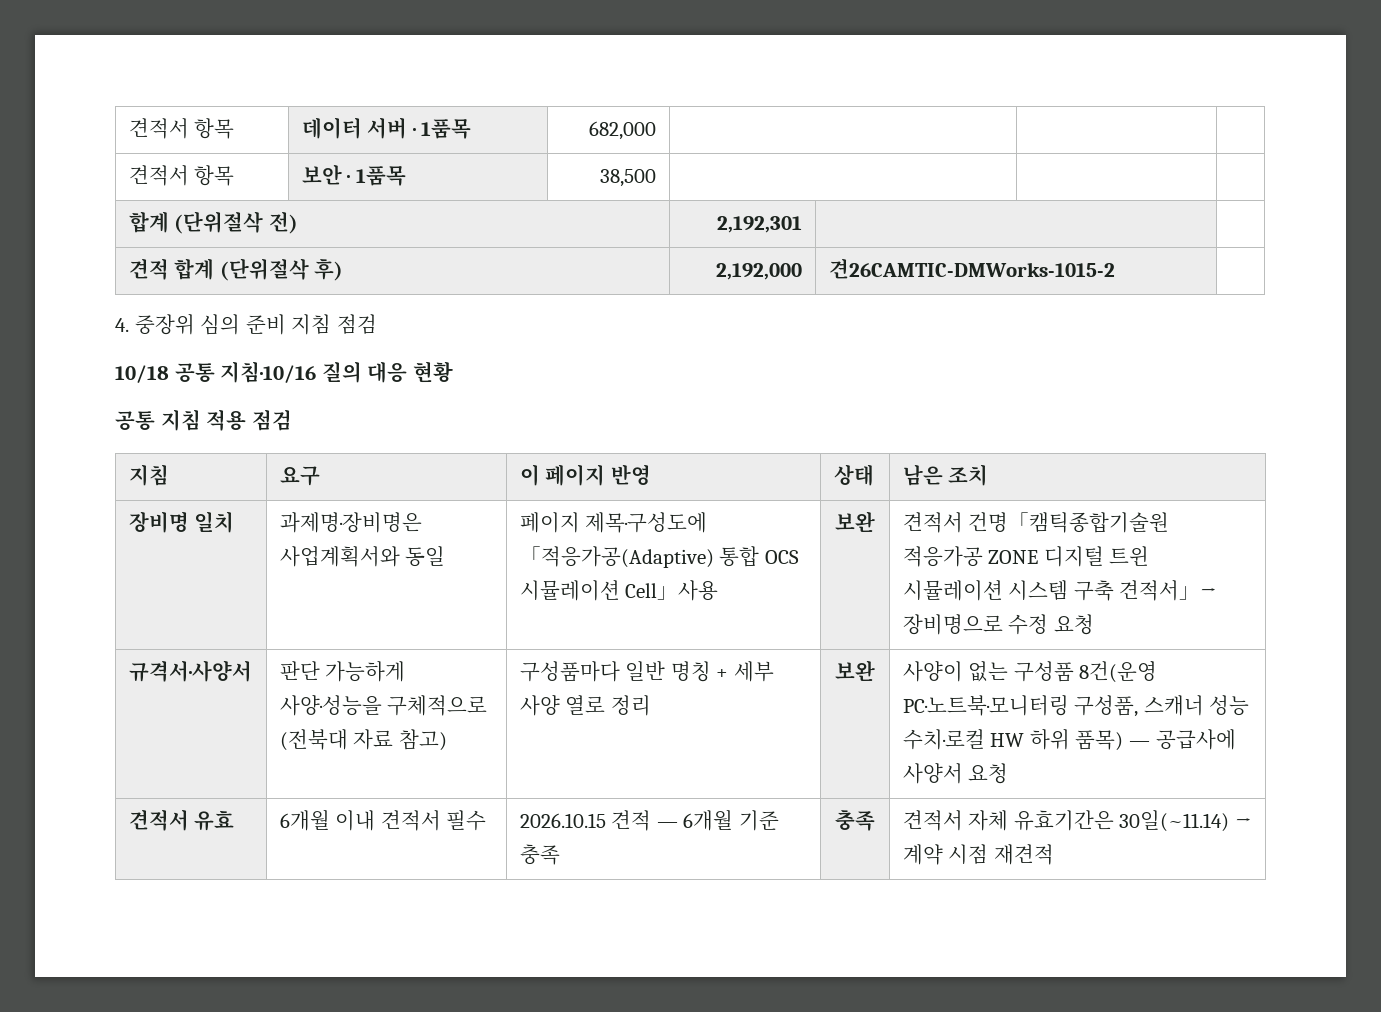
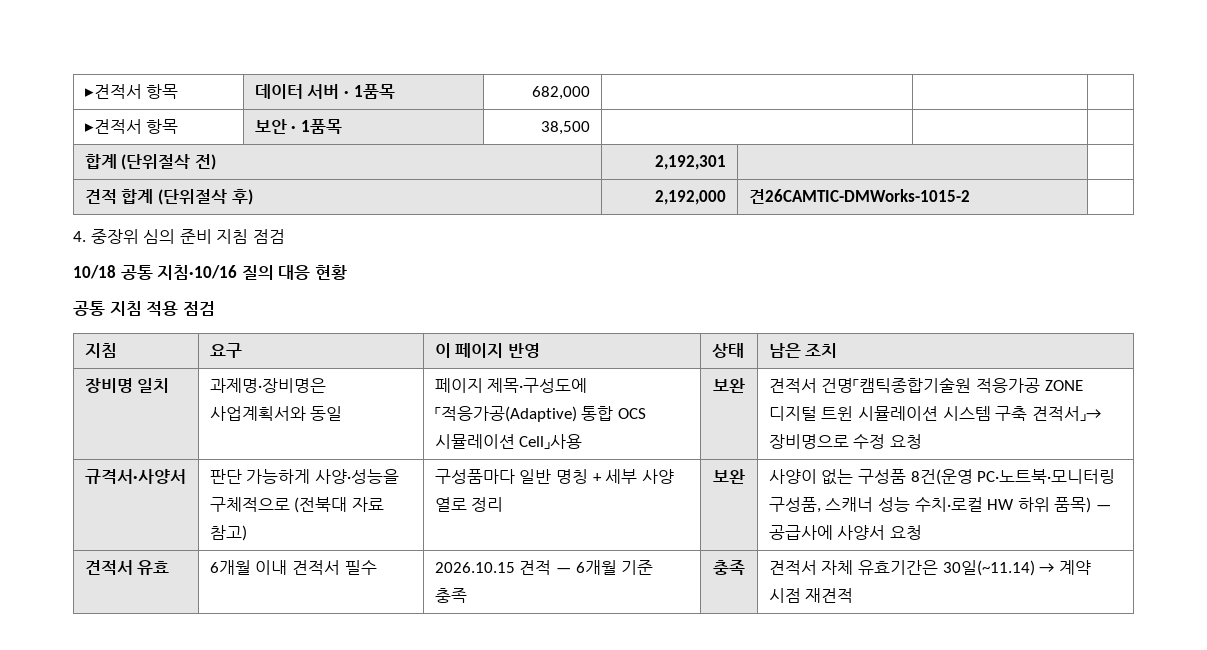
[128,118,189,139] 견적서 -> [84,84,142,99] ▸견적서
[128,165,189,186] 견적서 -> [84,119,142,134] ▸견적서

